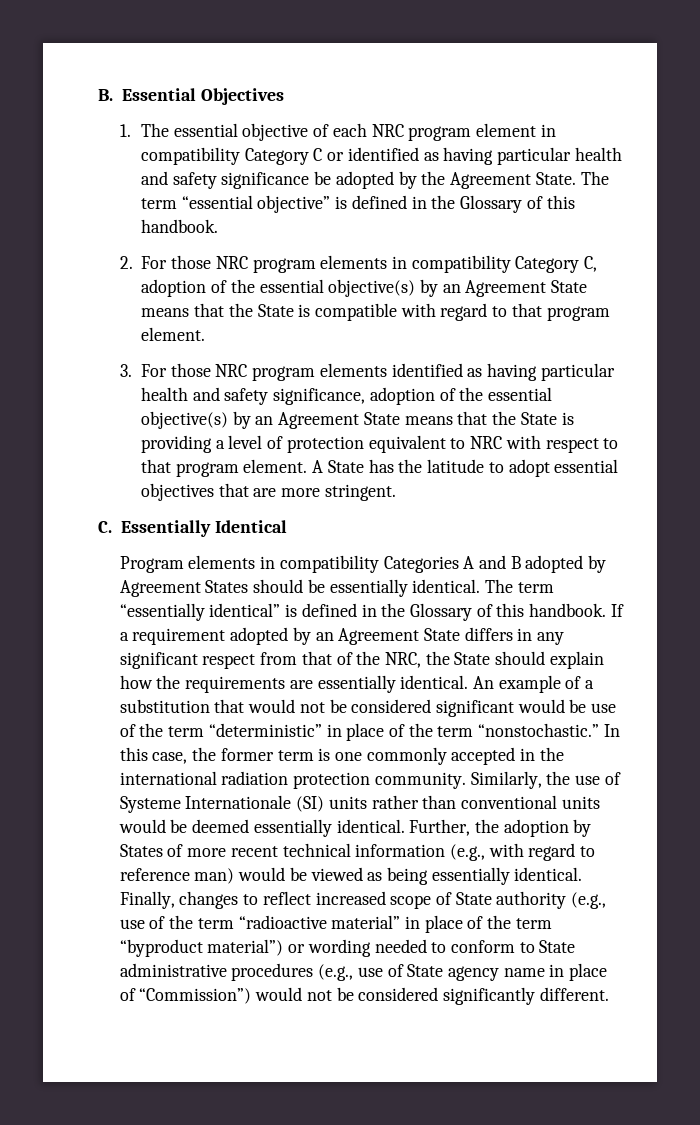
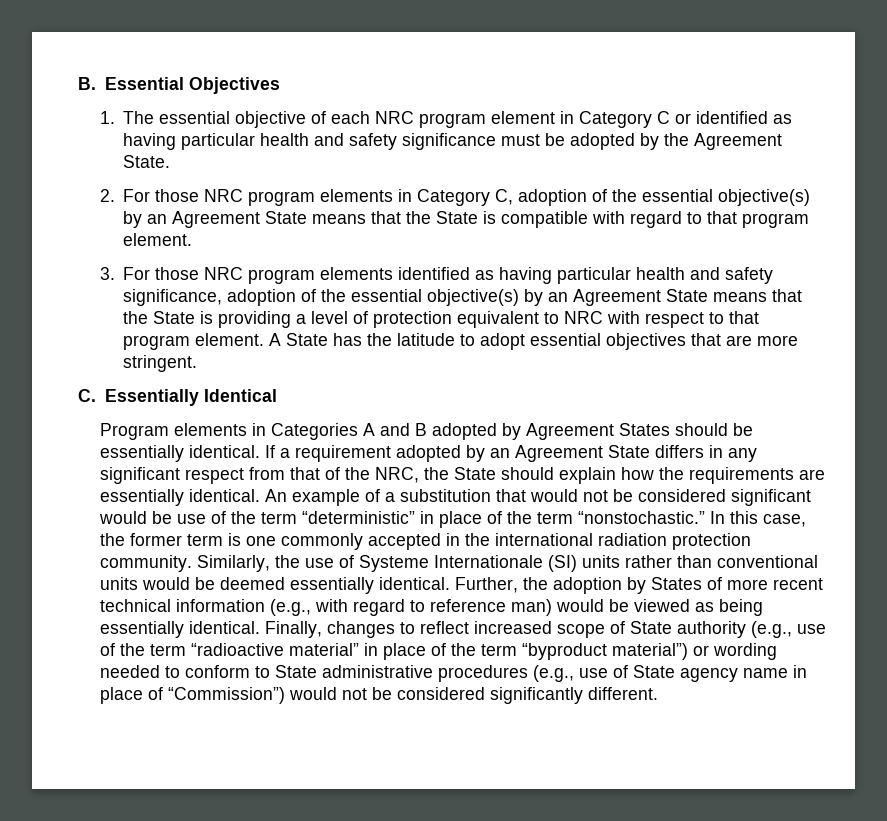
[140,147,240,165] compatibility -> (575, 117) none
(310, 180) none -> [501,134,541,146] must
[580,171,609,185] [140,195,575,213] [140,219,218,233] The term “essential objective” is defined in the Glossary of this handbook. -> (171, 161) none
[411,255,511,273] compatibility -> (413, 195) none
[279,555,379,573] compatibility -> (266, 429) none
[485,579,554,593] [119,603,607,621] The term “essentially identical” is defined in the Glossary of this handbook. -> (260, 451) none

